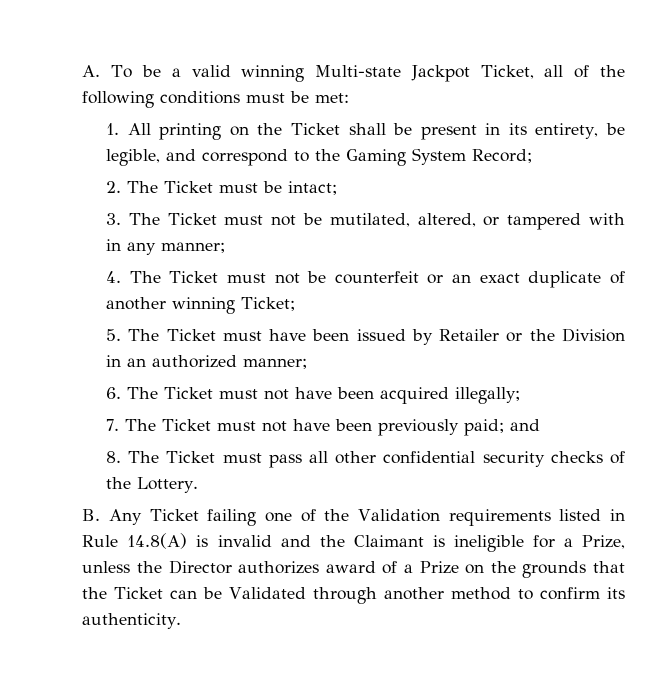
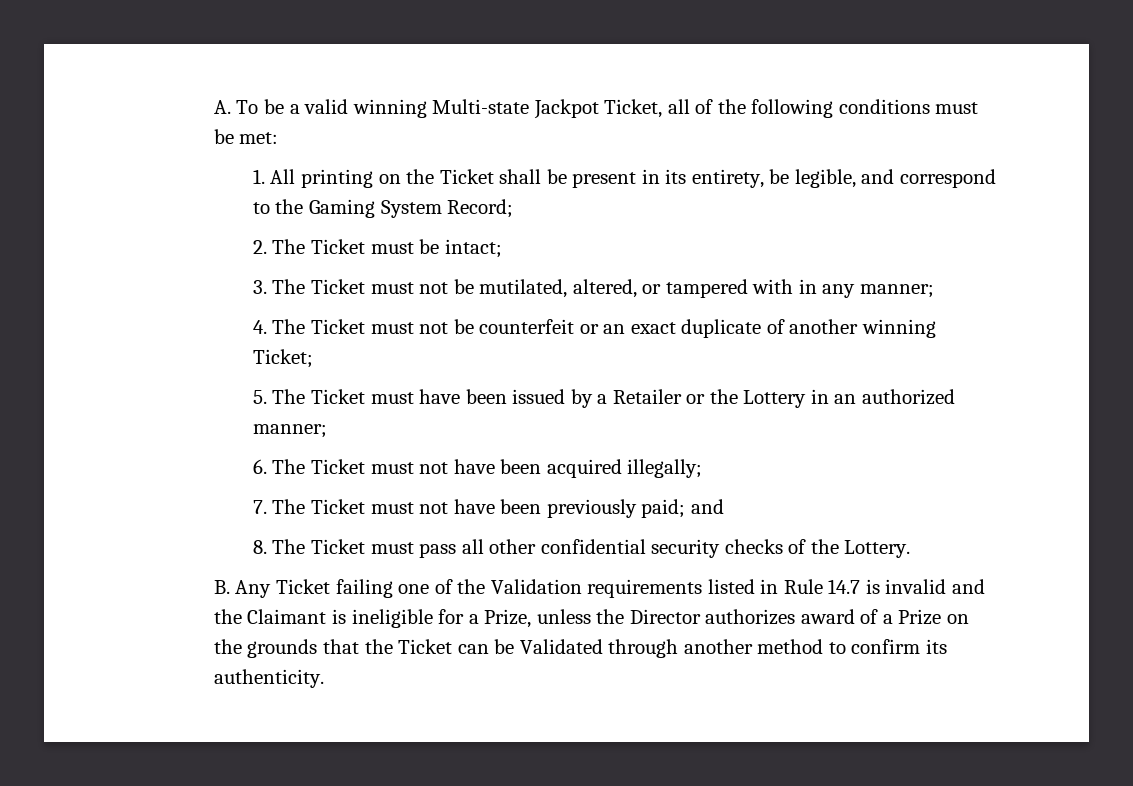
(433, 337) none -> [597,394,608,404] a
[561,328,625,342] Division -> [743,390,807,408] Lottery
[127,533,188,549] 14.8(A) -> [828,579,861,594] 14.7

